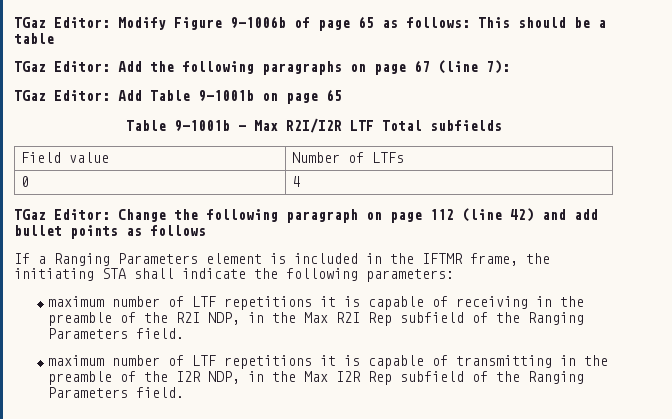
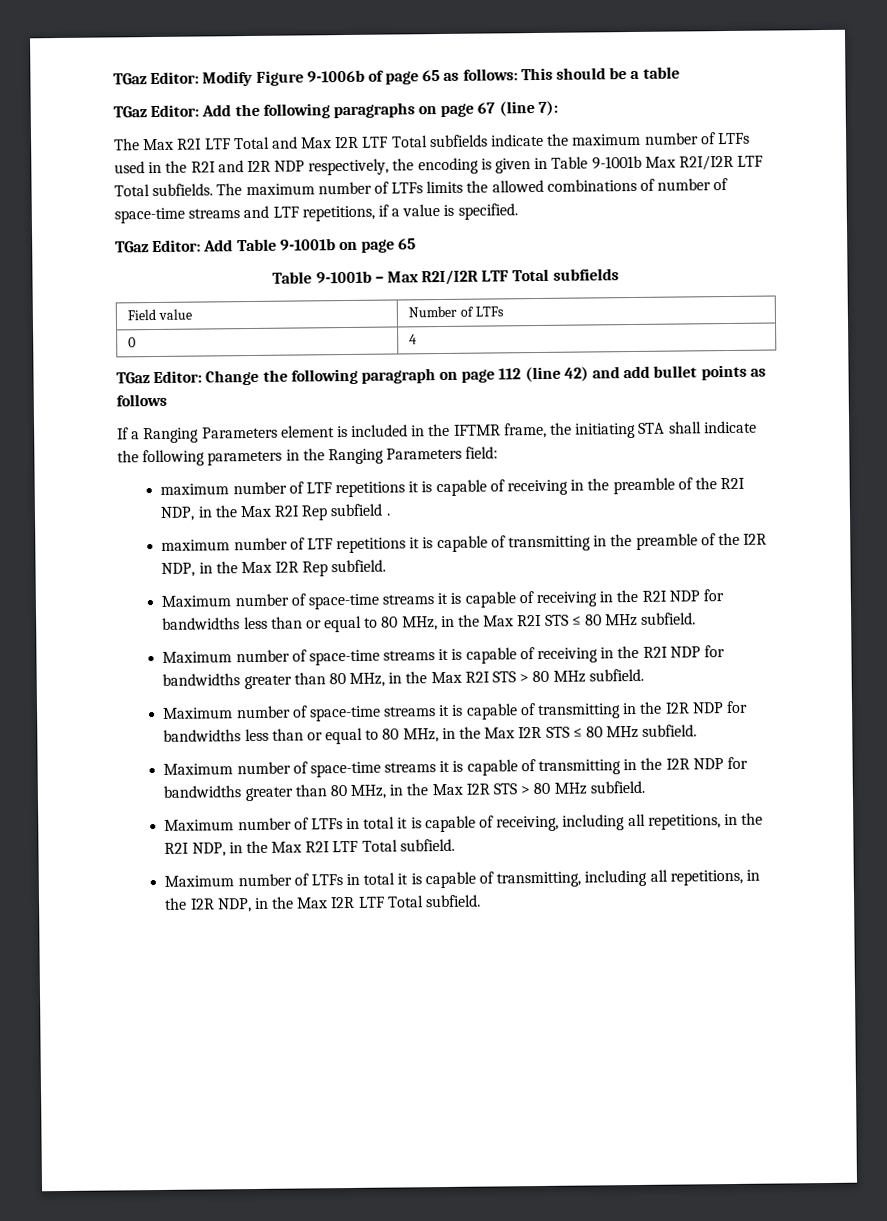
(510, 67) none -> [114,132,750,151] [114,154,764,176] [114,177,729,197] [114,203,518,224] // The Max R2I LTF Total and Max I2R LTF Total subfields indicate the maximum number of LTFs used in the R2I and I2R NDP respectively, the encoding is given in Table 9-1001b Max R2I/I2R LTF Total subfields. The maximum number of LTFs limits the allowed combinations of number of space-time streams and LTF repetitions, if a value is specified.
[366,269,454,282] parameters: -> [207,446,499,466] parameters in the Ranging Parameters field:
[471,312,584,325] [47,328,184,339] of the Ranging Parameters field. -> [385,513,391,516] .
[399,371,584,384] [47,387,184,398] subfield of the Ranging Parameters field. -> [331,559,387,573] [161,589,724,610] [162,612,697,633] [162,645,725,666] [162,668,644,690] [163,700,748,722] [163,724,698,745] [163,756,748,778] [163,780,645,802] [164,812,764,833] [164,838,455,857] [164,869,760,889] [164,894,482,913] subfield. // Maximum number of space-time streams it is capable of receiving in the R2I NDP for bandwidths less than or equal to 80 MHz, in the Max R2I STS ≤ 80 MHz subfield. // Maximum number of space-time streams it is capable of receiving in the R2I NDP for bandwidths greater than 80 MHz, in the Max R2I STS > 80 MHz subfield. // Maximum number of space-time streams it is capable of transmitting in the I2R NDP for bandwidths less than or equal to 80 MHz, in the Max I2R STS ≤ 80 MHz subfield. // Maximum number of space-time streams it is capable of transmitting in the I2R NDP for bandwidths greater than 80 MHz, in the Max I2R STS > 80 MHz subfield. // Maximum number of LTFs in total it is capable of receiving, including all repetitions, in the R2I NDP, in the Max R2I LTF Total subfield. // Maximum number of LTFs in total it is capable of transmitting, including all repetitions, in the I2R NDP, in the Max I2R LTF Total subfield.

